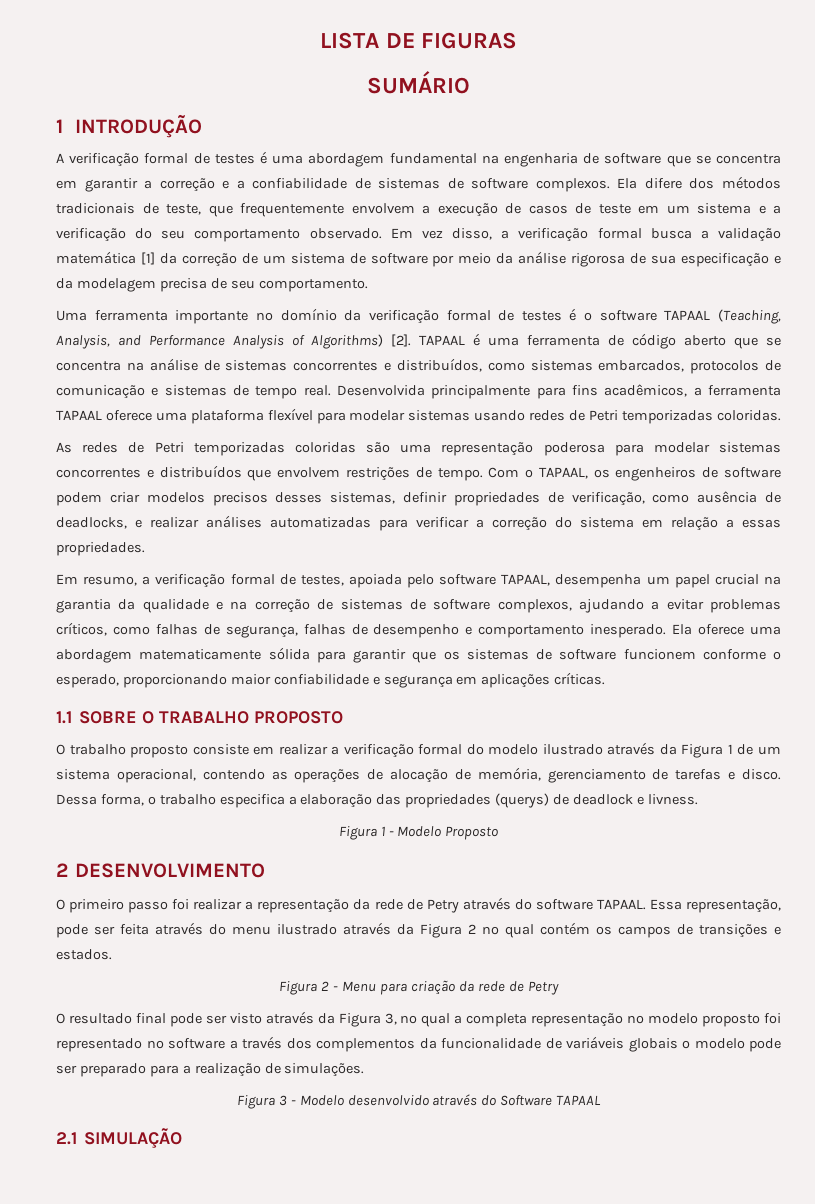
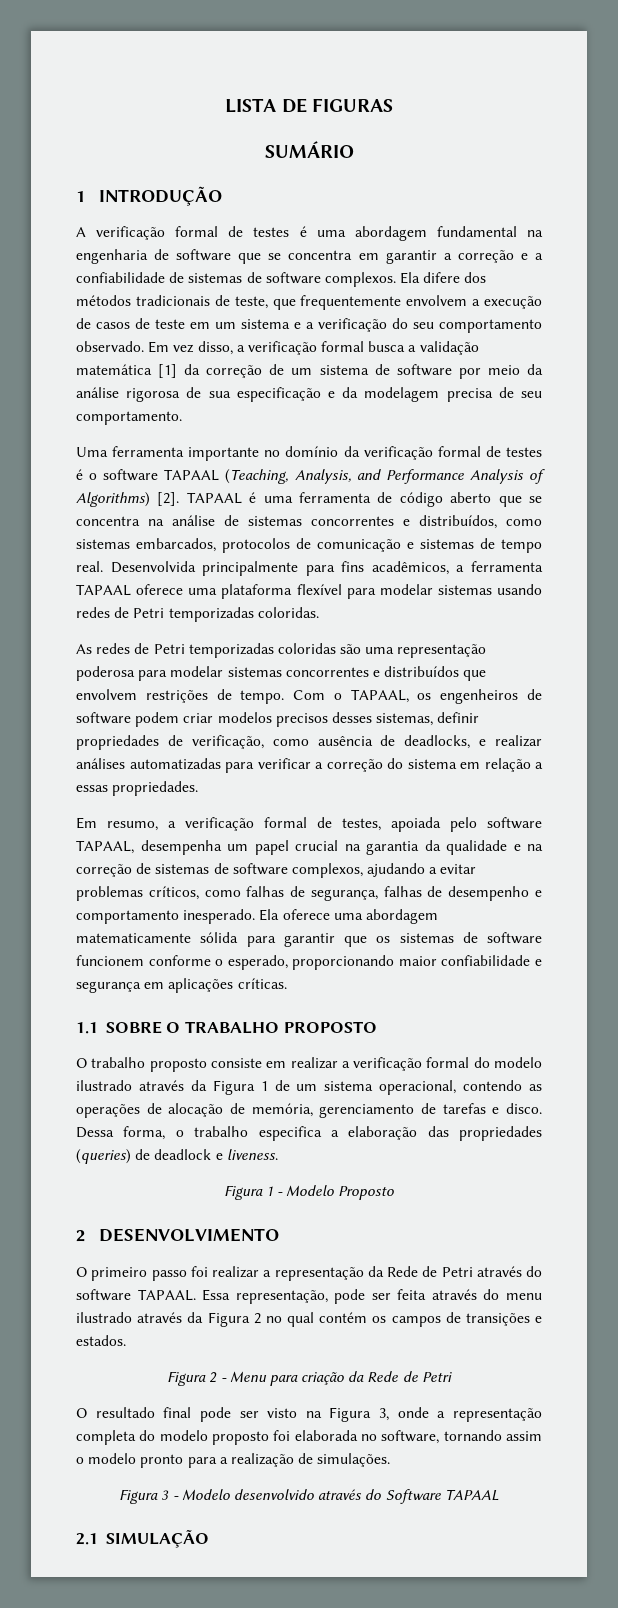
[495,793,550,808] (querys) -> [76,1149,131,1164] (queries)
[647,794,698,805] livness. -> [226,1149,278,1160] liveness.
[374,899,459,913] rede de Petry -> [387,1266,473,1277] Rede de Petri
[477,981,559,995] rede de Petry -> [367,1371,452,1382] Rede de Petri
[265,1011,782,1027] [56,1036,781,1052] [56,1063,146,1077] através da Figura 3, no qual a completa representação no modelo proposto foi representado no software a través dos complementos da funcionalidade de variáveis globais o modelo pode ser preparado -> [305,1407,542,1422] [76,1430,542,1445] [76,1453,184,1468] na Figura 3, onde a representação completa do modelo proposto foi elaborada no software, tornando assim o modelo pronto

